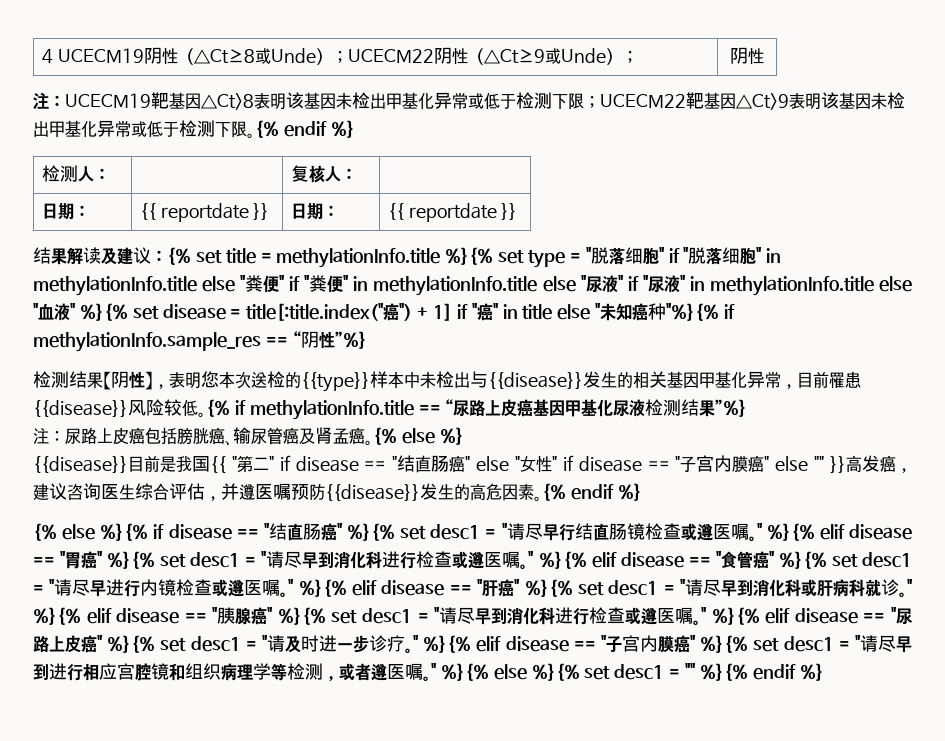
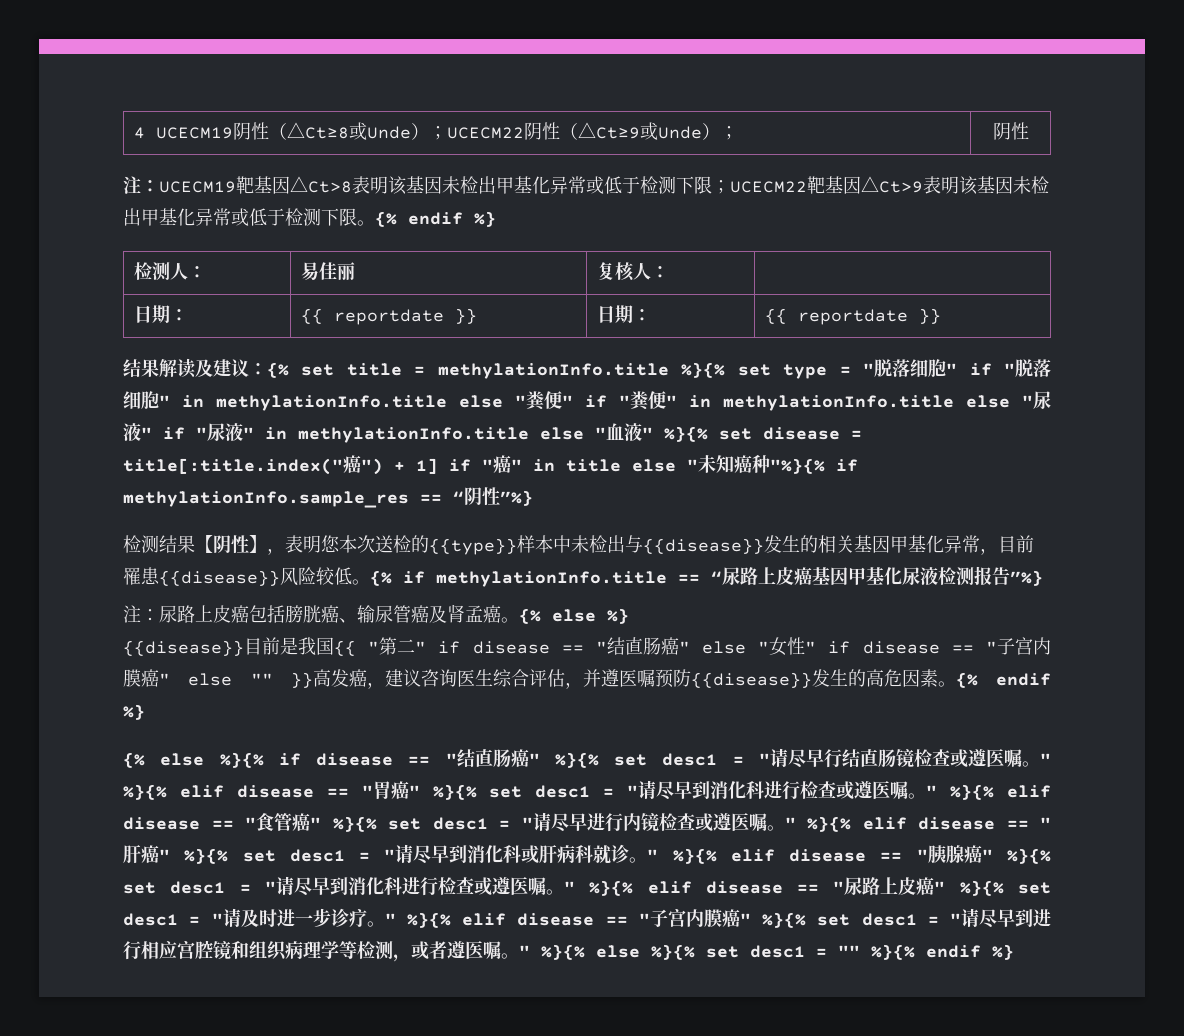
(110, 174) none -> [301,262,356,281] 易佳丽
[681,399,716,417] 结果 -> [974,566,1010,586] 报告

